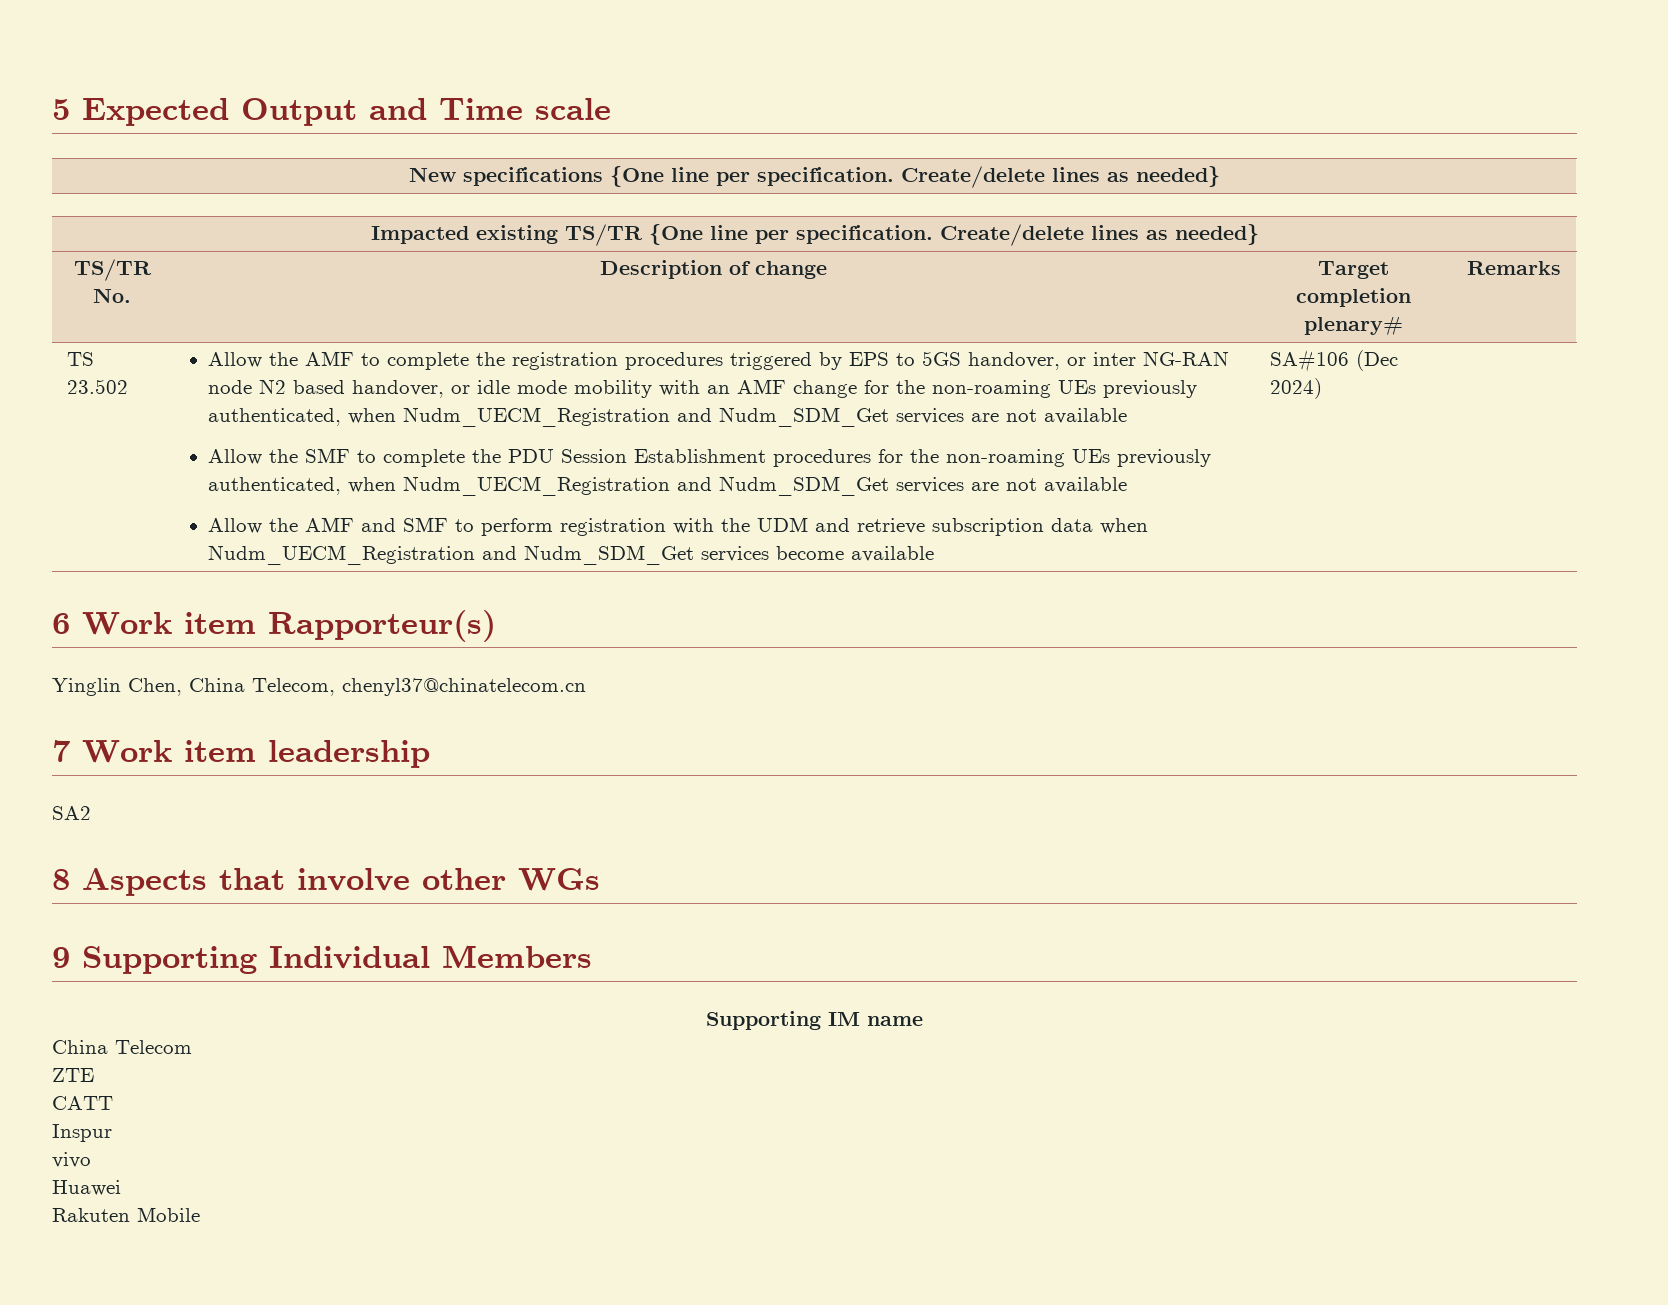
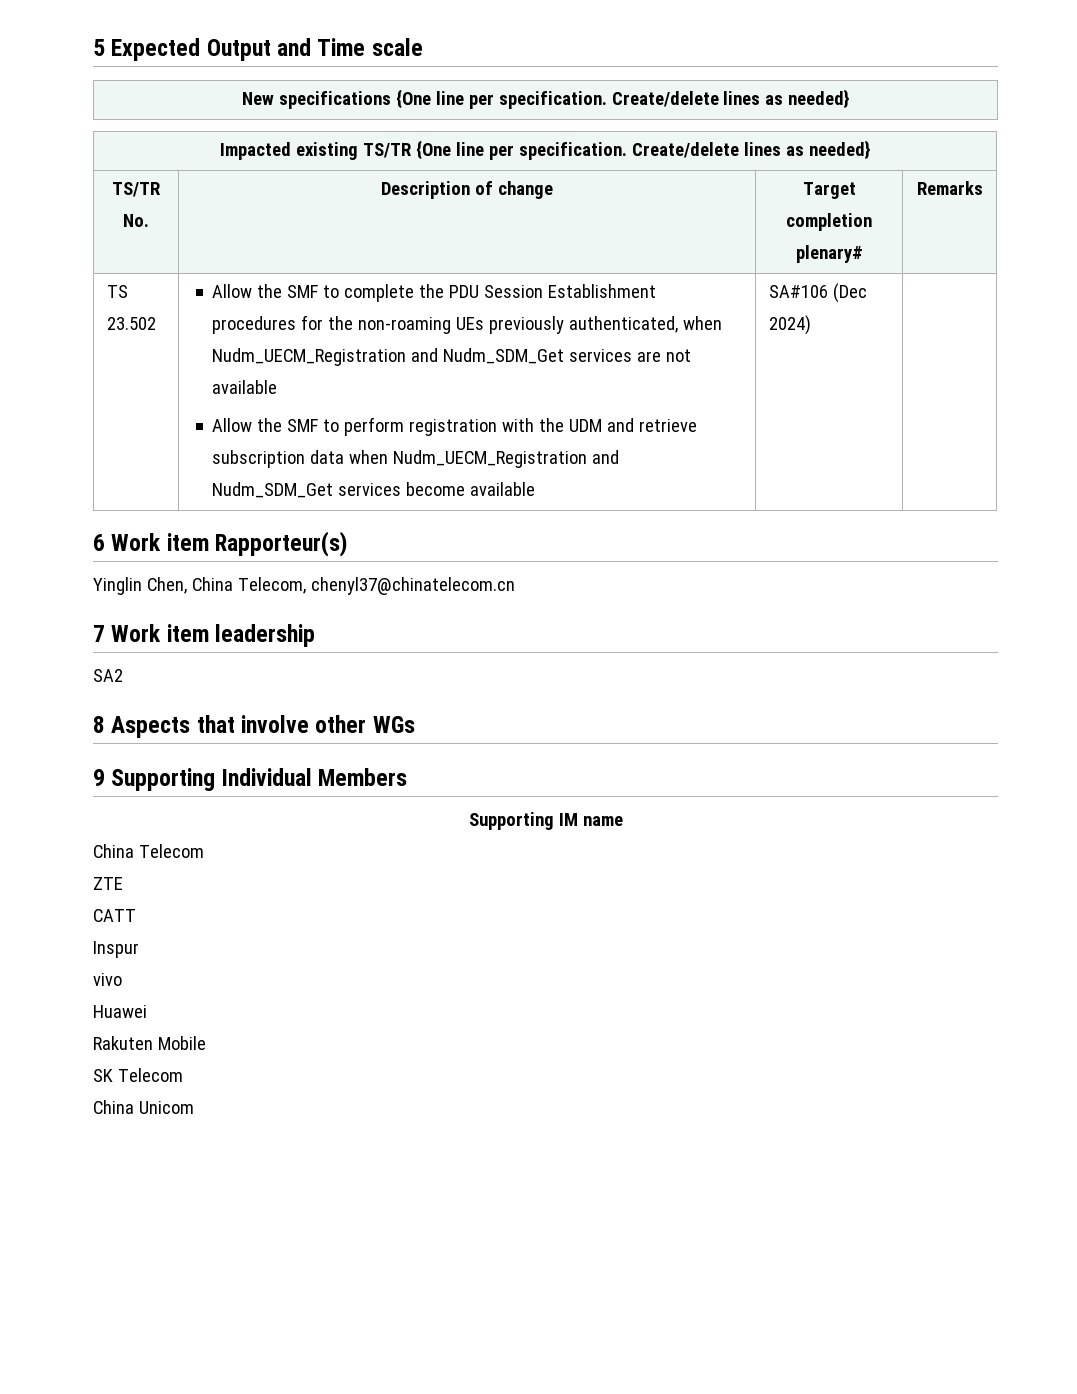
[305,351,1230,370] [208,379,1198,398] [208,407,1128,427] [208,449,299,465] AMF to complete the registration procedures triggered by EPS to 5GS handover, or inter NG-RAN node N2 based handover, or idle mode mobility with an AMF change for the non-roaming UEs previously authenticated, when Nudm_UECM_Registration and Nudm_SDM_Get services are not available // Allow the -> (283, 291) none
[305,517,397,532] AMF and -> (283, 425) none
(200, 1214) none -> [93,1068,183,1082] [93,1100,194,1114] // SK Telecom // China Unicom

